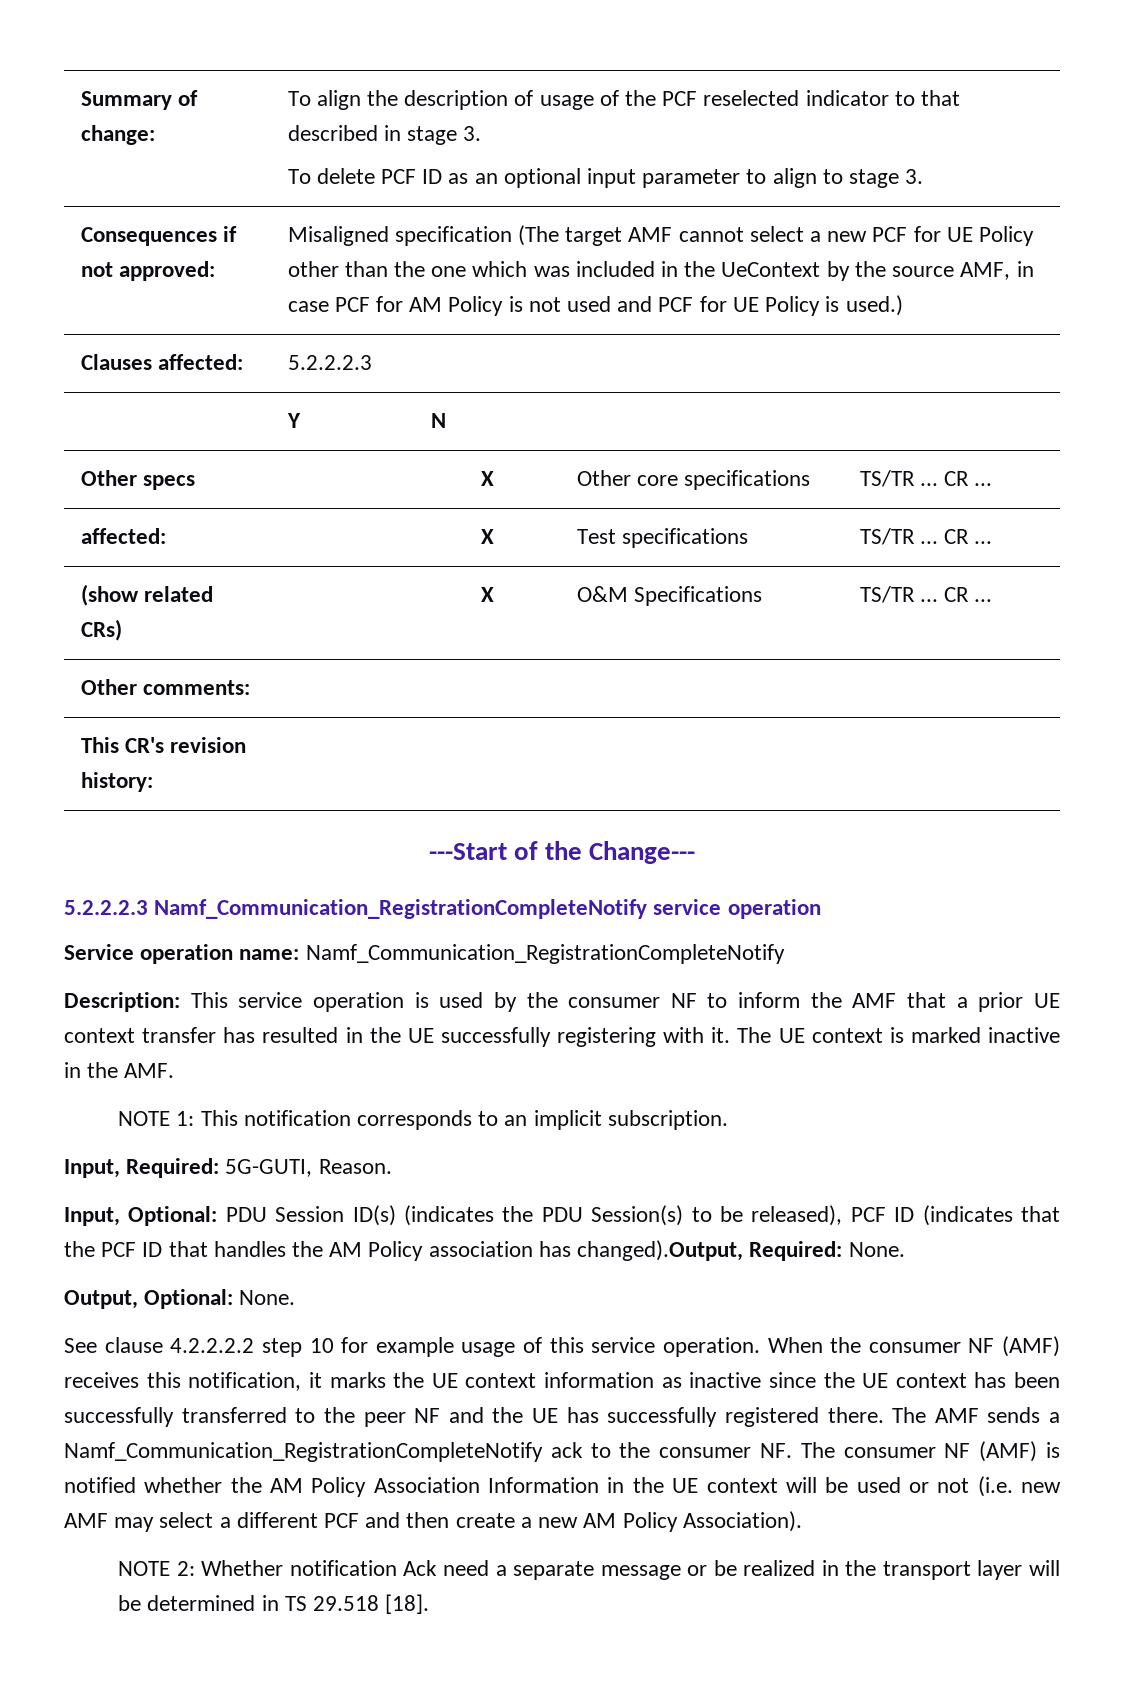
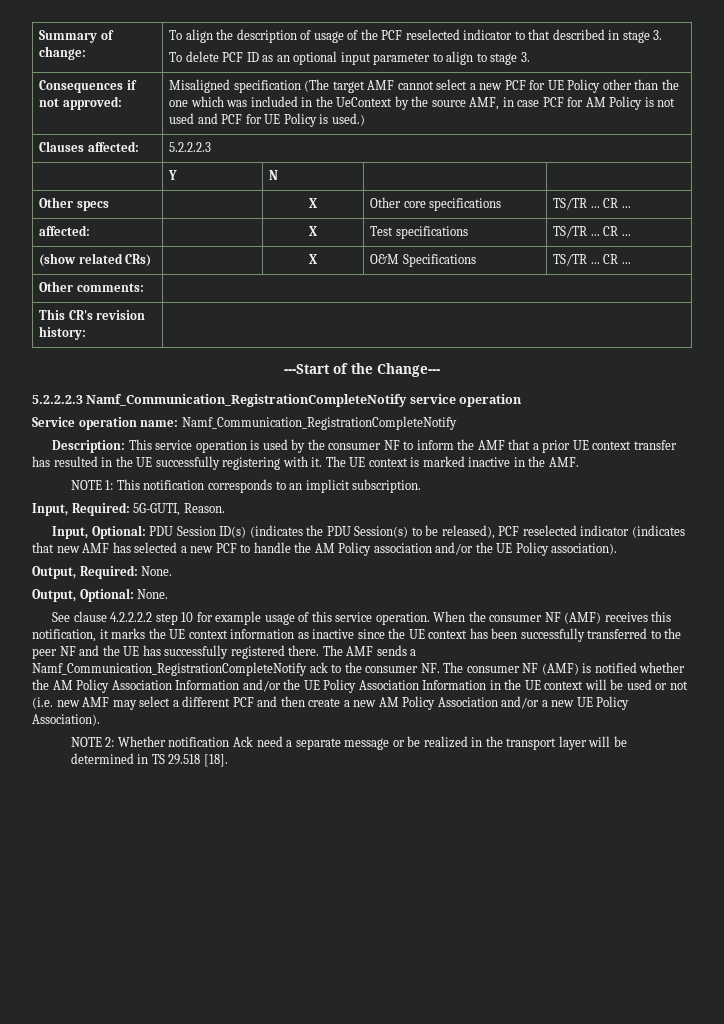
[894,1205,1060,1226] [64,1240,744,1261] ID (indicates that the PCF ID that handles the AM Policy association has changed).Output, -> [522,525,685,538] [32,542,618,556] [32,566,76,579] reselected indicator (indicates that new AMF has selected a new PCF to handle the AM Policy association and/or the UE Policy association). // Output,
(600, 1485) none -> [242,679,487,693] and/or the UE Policy Association Information
(678, 1522) none -> [437,696,630,710] Association and/or a new UE Policy

